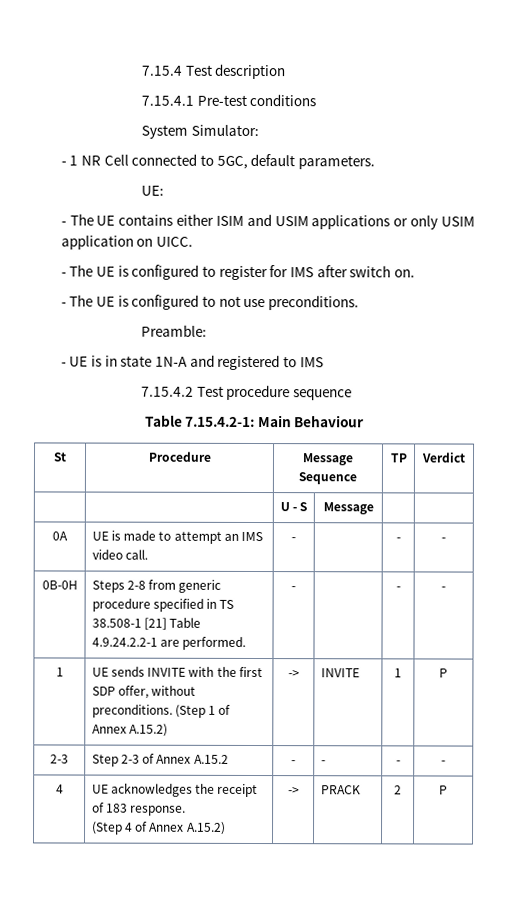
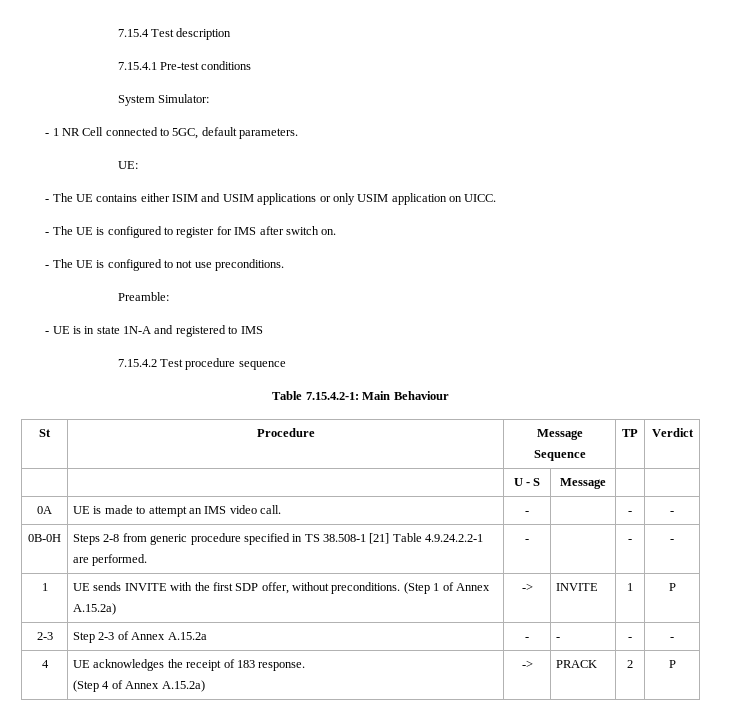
[128,723,168,737] A.15.2) -> [73,603,117,615] A.15.2a)
[193,754,229,764] A.15.2 -> [167,632,207,640] A.15.2a
[186,821,226,835] A.15.2) -> [161,680,205,692] A.15.2a)

